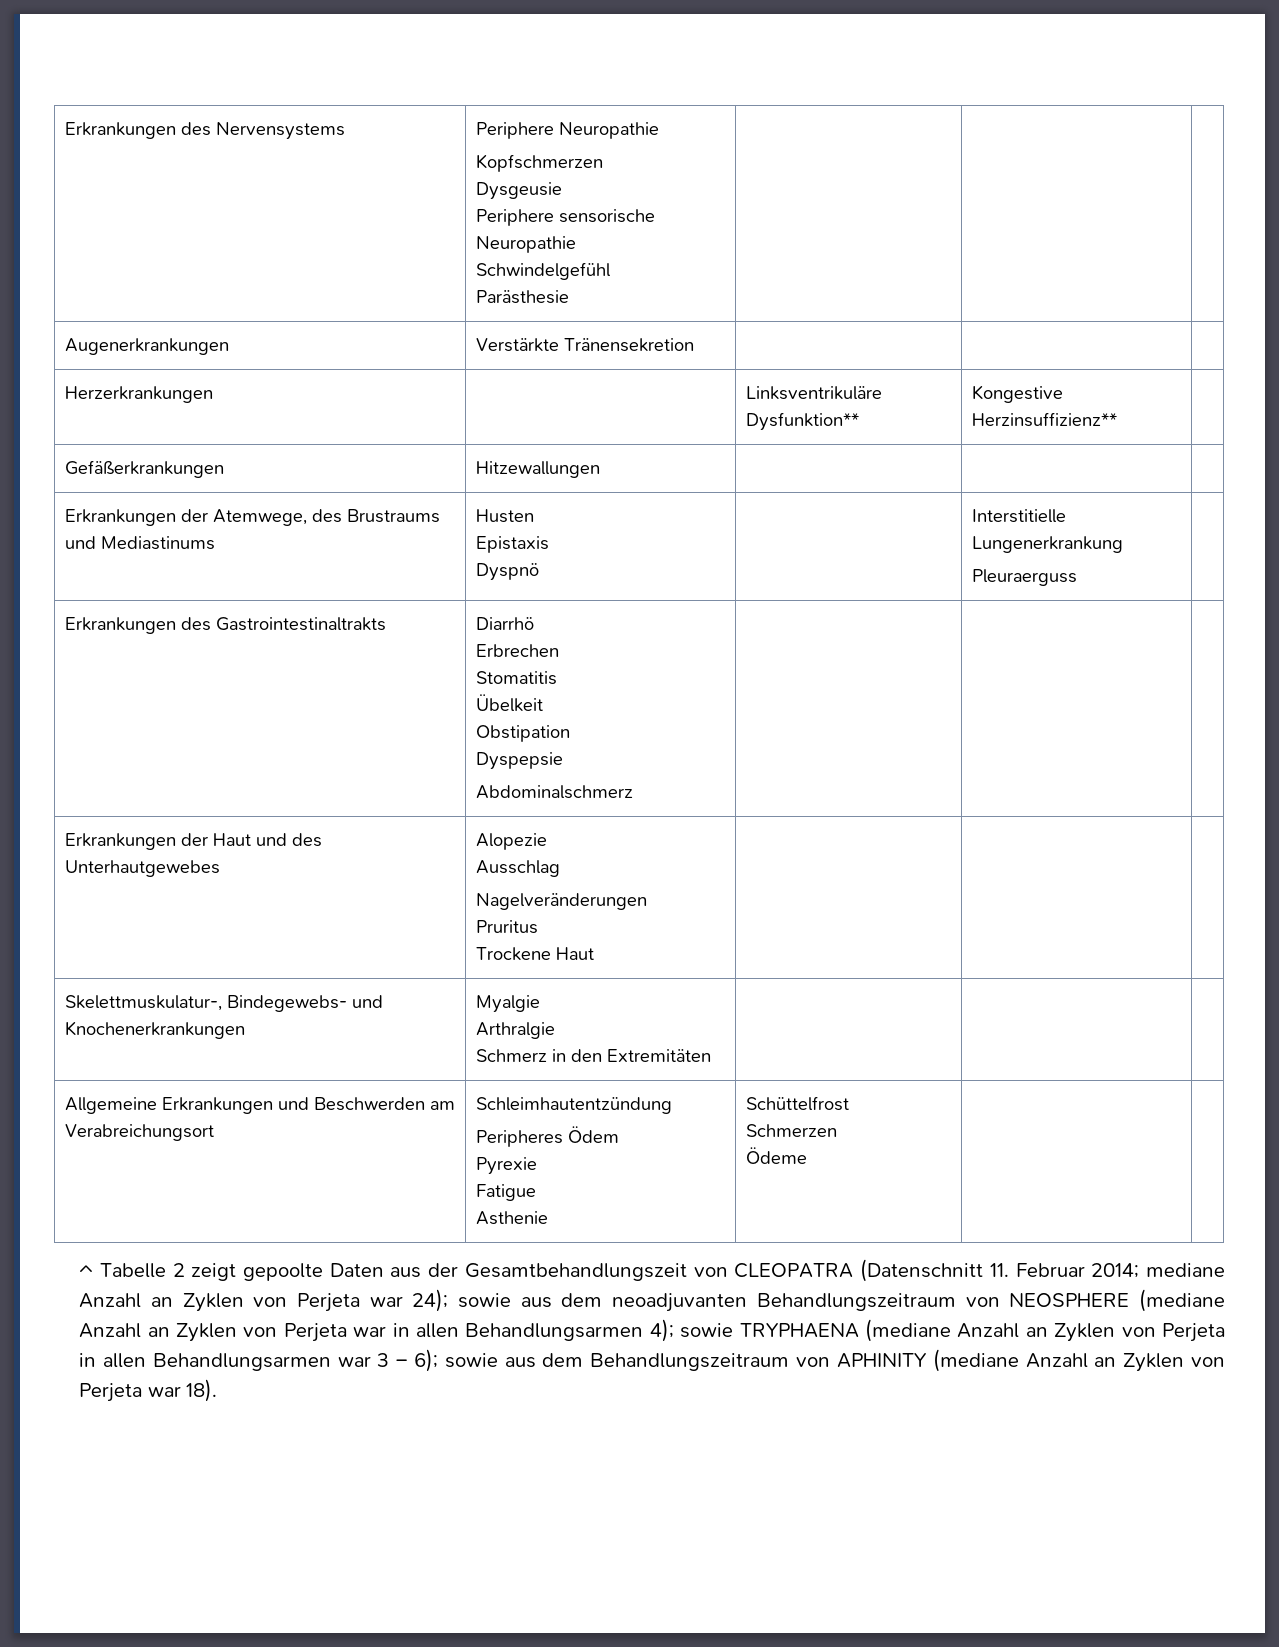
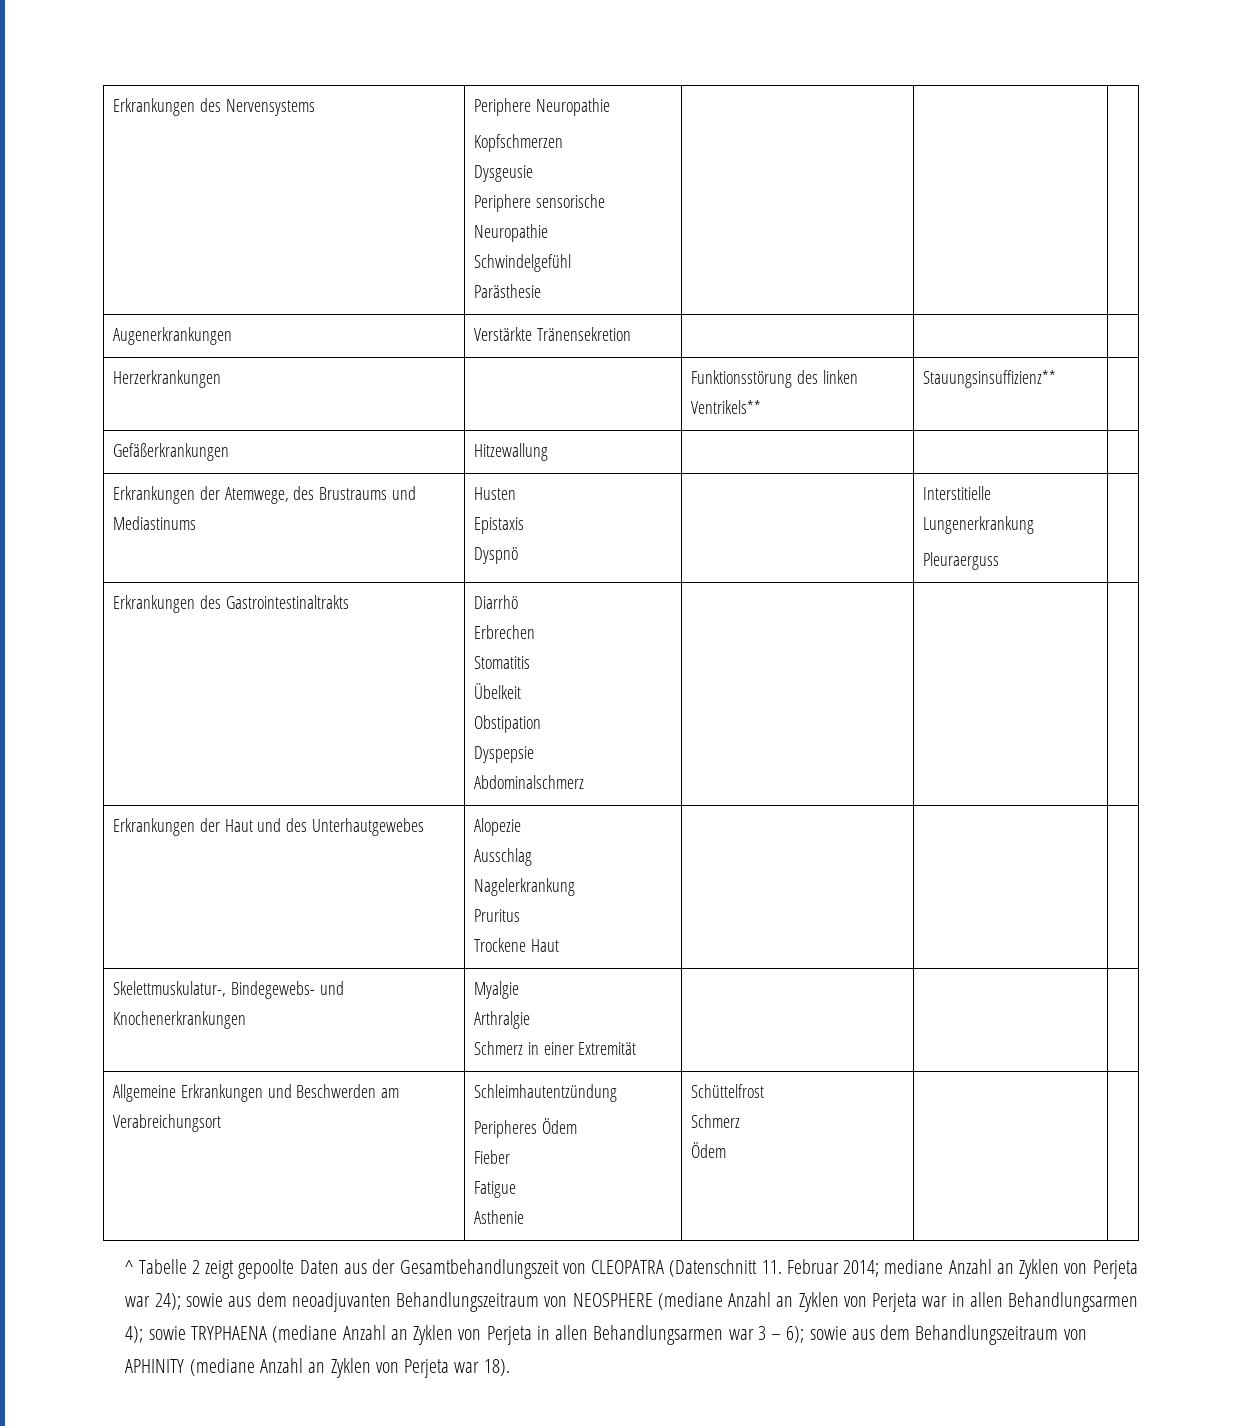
[745,386,882,400] [745,412,859,431] [971,385,1063,403] [971,412,1117,427] Linksventrikuläre Dysfunktion** | Kongestive Herzinsuffizienz** -> [691,370,858,388] [691,400,762,414] [923,370,1057,388] Funktionsstörung des linken Ventrikels** | Stauungsinsuffizienz**
[475,461,600,478] Hitzewallungen -> [474,443,549,461] Hitzewallung
[475,893,647,910] Nagelveränderungen -> [474,878,576,896] Nagelerkrankung
[570,1049,711,1062] den Extremitäten -> [543,1042,637,1055] einer Extremität
[475,1157,537,1175] Pyrexie -> [474,1150,511,1164] Fieber
[745,1124,837,1137] [745,1147,807,1164] Schmerzen // Ödeme -> [691,1114,741,1128] [691,1142,727,1158] Schmerz // Ödem

